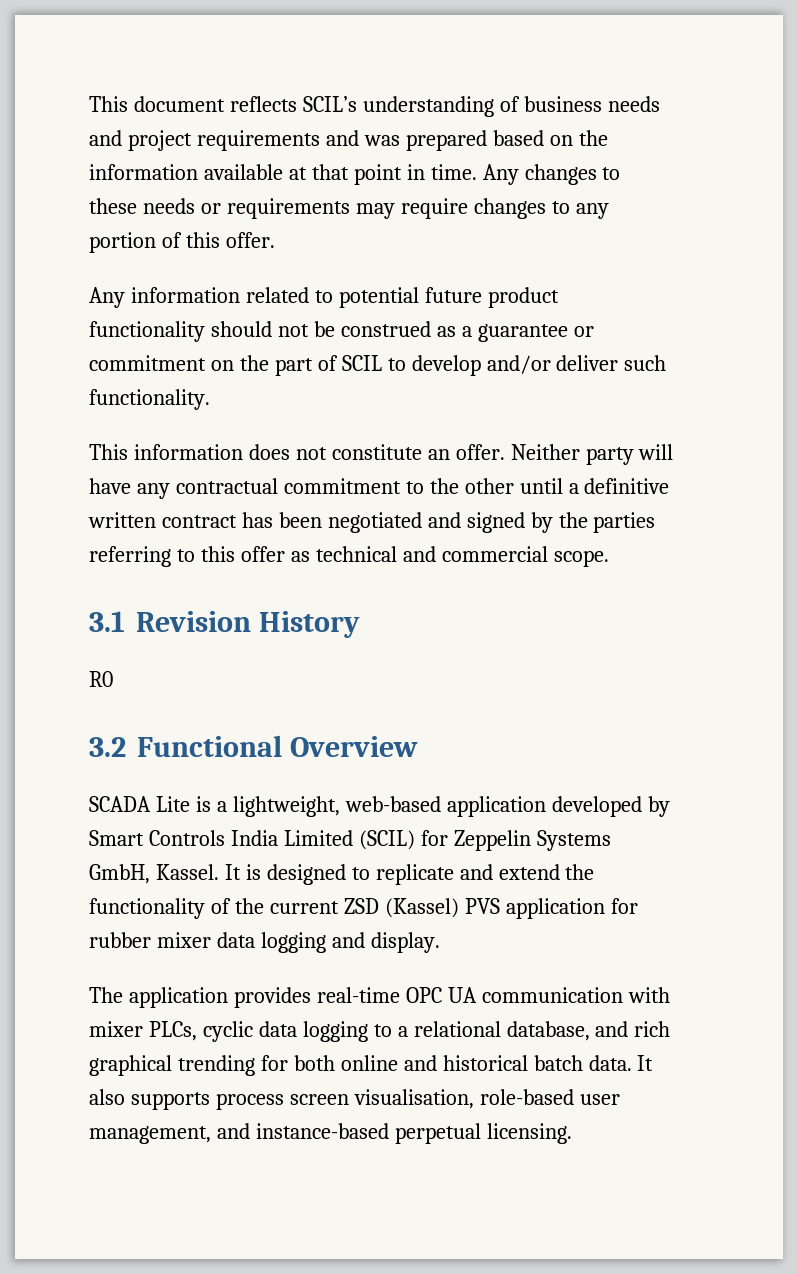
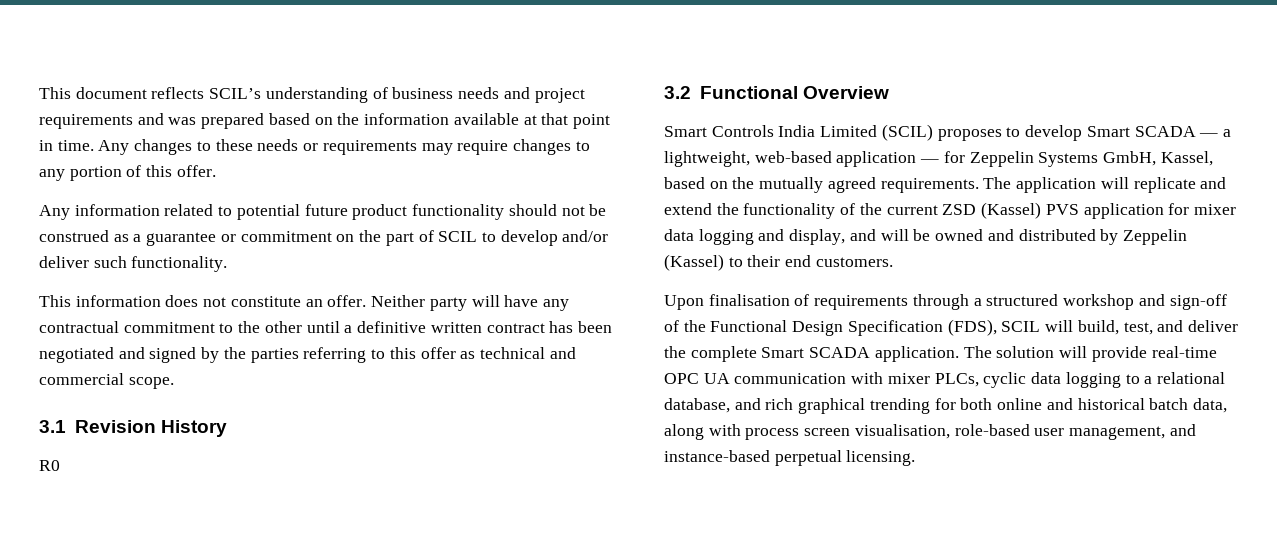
[89,796,670,817] SCADA Lite is a lightweight, web-based application developed by -> (889, 92) none
[420,830,611,851] [89,864,370,885] for Zeppelin Systems GmbH, Kassel. It is designed to -> [937,125,1231,141] [664,151,1213,167] [664,177,1129,193] proposes to develop Smart SCADA — a lightweight, web-based application — for Zeppelin Systems GmbH, Kassel, based on the mutually agreed requirements. The application will
[89,932,151,948] rubber -> (1190, 209) none
[370,932,440,953] [89,987,311,1008] display. // The application provides -> [789,229,1187,245] [664,254,893,271] [664,294,1227,310] [664,319,1238,336] [664,346,1147,362] display, and will be owned and distributed by Zeppelin (Kassel) to their end customers. // Upon finalisation of requirements through a structured workshop and sign-off of the Functional Design Specification (FDS), SCIL will build, test, and deliver the complete Smart SCADA application. The solution will provide
[588,1055,654,1071] [89,1089,210,1110] data. It also supports -> [1192,398,1227,413] [664,424,741,440] data, along with

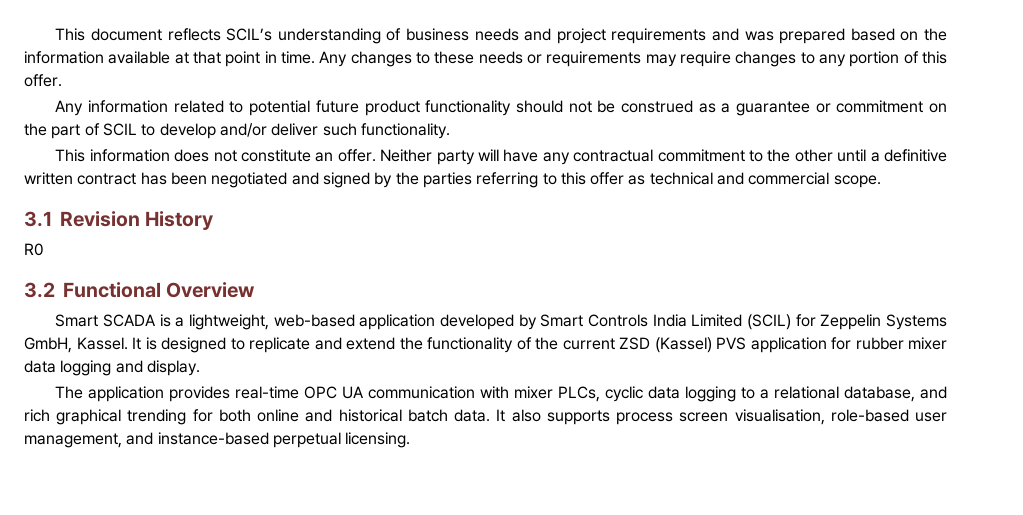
[711,124,1231,141] [664,151,1213,167] [664,177,1129,193] Controls India Limited (SCIL) proposes to develop Smart SCADA — a lightweight, web-based application — for Zeppelin Systems GmbH, Kassel, based on the mutually agreed requirements. The application will -> [103,314,948,330] [24,337,245,353] SCADA is a lightweight, web-based application developed by Smart Controls India Limited (SCIL) for Zeppelin Systems GmbH, Kassel. It is designed to
(1190, 209) none -> [855,337,904,350] rubber
[789,229,1187,245] [664,254,893,271] [664,294,1227,310] [664,319,1238,336] [664,346,1147,362] display, and will be owned and distributed by Zeppelin (Kassel) to their end customers. // Upon finalisation of requirements through a structured workshop and sign-off of the Functional Design Specification (FDS), SCIL will build, test, and deliver the complete Smart SCADA application. The solution will provide -> [146,360,200,376] [55,386,231,402] display. // The application provides
[1192,398,1227,413] [664,424,741,440] data, along with -> [454,409,610,425] data. It also supports

